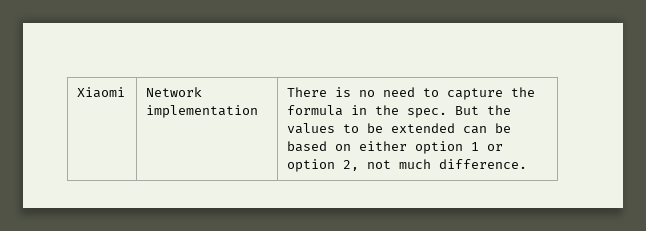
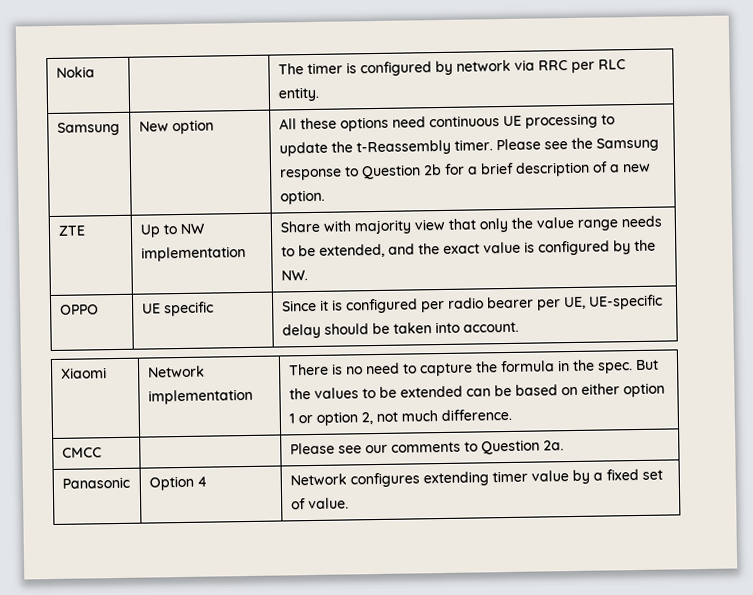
(77, 92) none -> [55,66,95,78] [277,59,626,77] [277,86,319,102] [56,121,120,136] [138,119,214,135] [278,113,615,132] [278,137,659,157] [279,161,651,181] [279,189,325,205] [57,225,86,236] [139,223,205,238] [140,246,246,262] [279,215,662,235] [280,239,656,258] [280,270,308,281] [59,304,99,315] [141,301,214,317] [281,294,663,314] [281,321,519,339] Nokia | | The timer is configured by network via RRC per RLC entity. // Samsung | New option | All these options need continuous UE processing to update the t-Reassembly timer. Please see the Samsung response to Question 2b for a brief description of a new option. // ZTE | Up to NW implementation | Share with majority view that only the value range needs to be extended, and the exact value is configured by the NW. // OPPO | UE specific | Since it is configured per radio bearer per UE, UE-specific delay should be taken into account. //
(528, 164) none -> [61,447,102,458] [289,439,564,455] [61,476,130,489] [148,475,207,491] [289,468,663,488] [290,497,349,510] // CMCC | | Please see our comments to Question 2a. // Panasonic | Option 4 | Network configures extending timer value by a fixed set of value.

